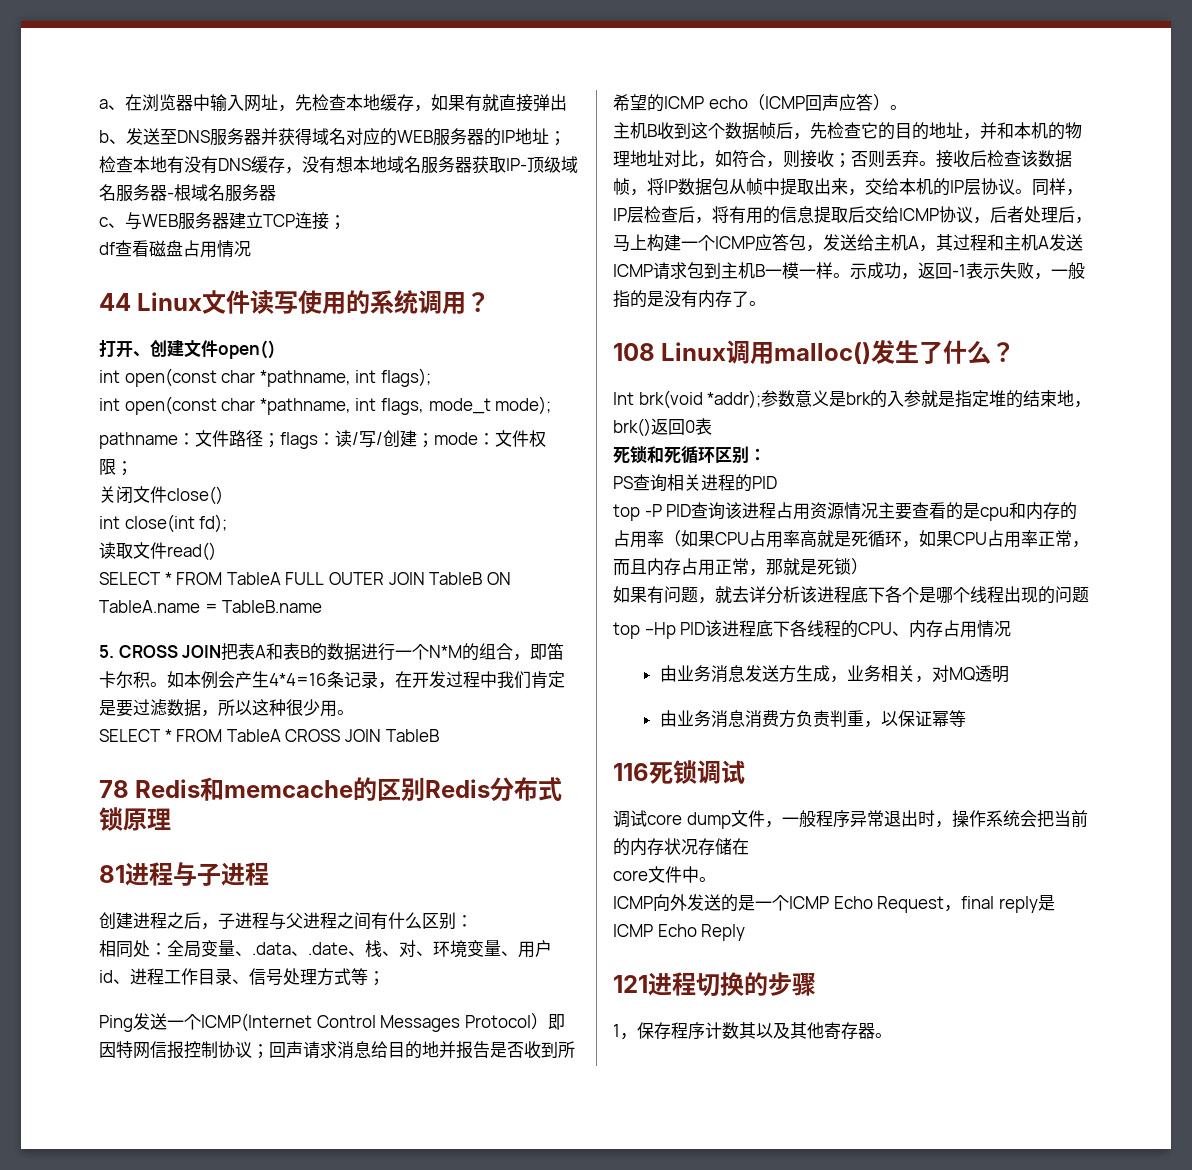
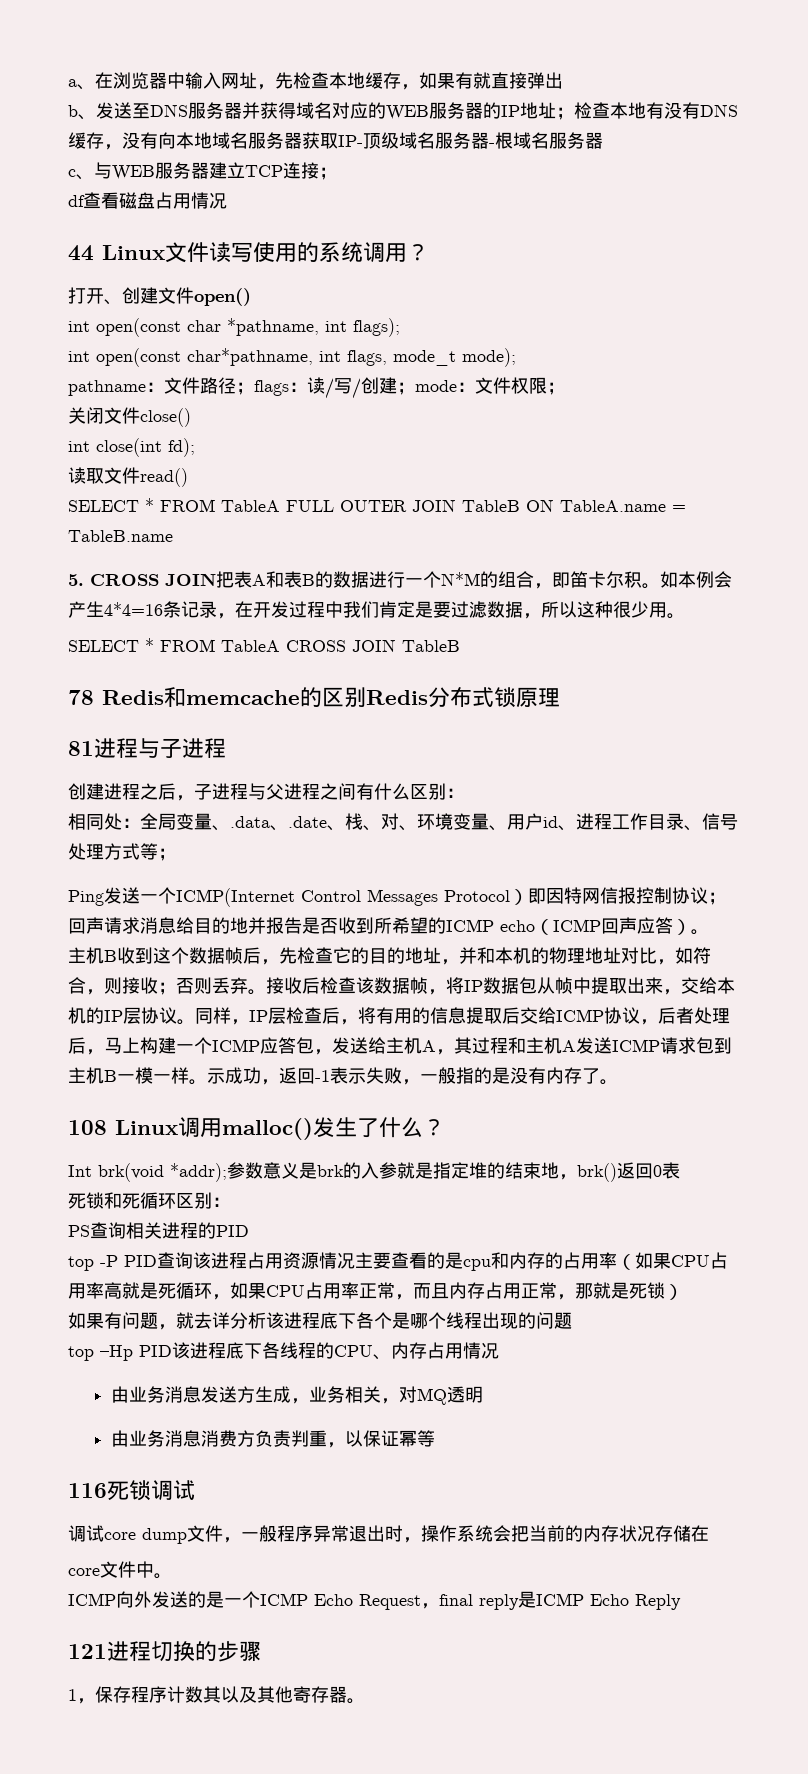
[336,156,353,173] 想 -> [158,132,176,149] 向
[221,398,351,415] char *pathname, -> [187,348,313,366] char*pathname,

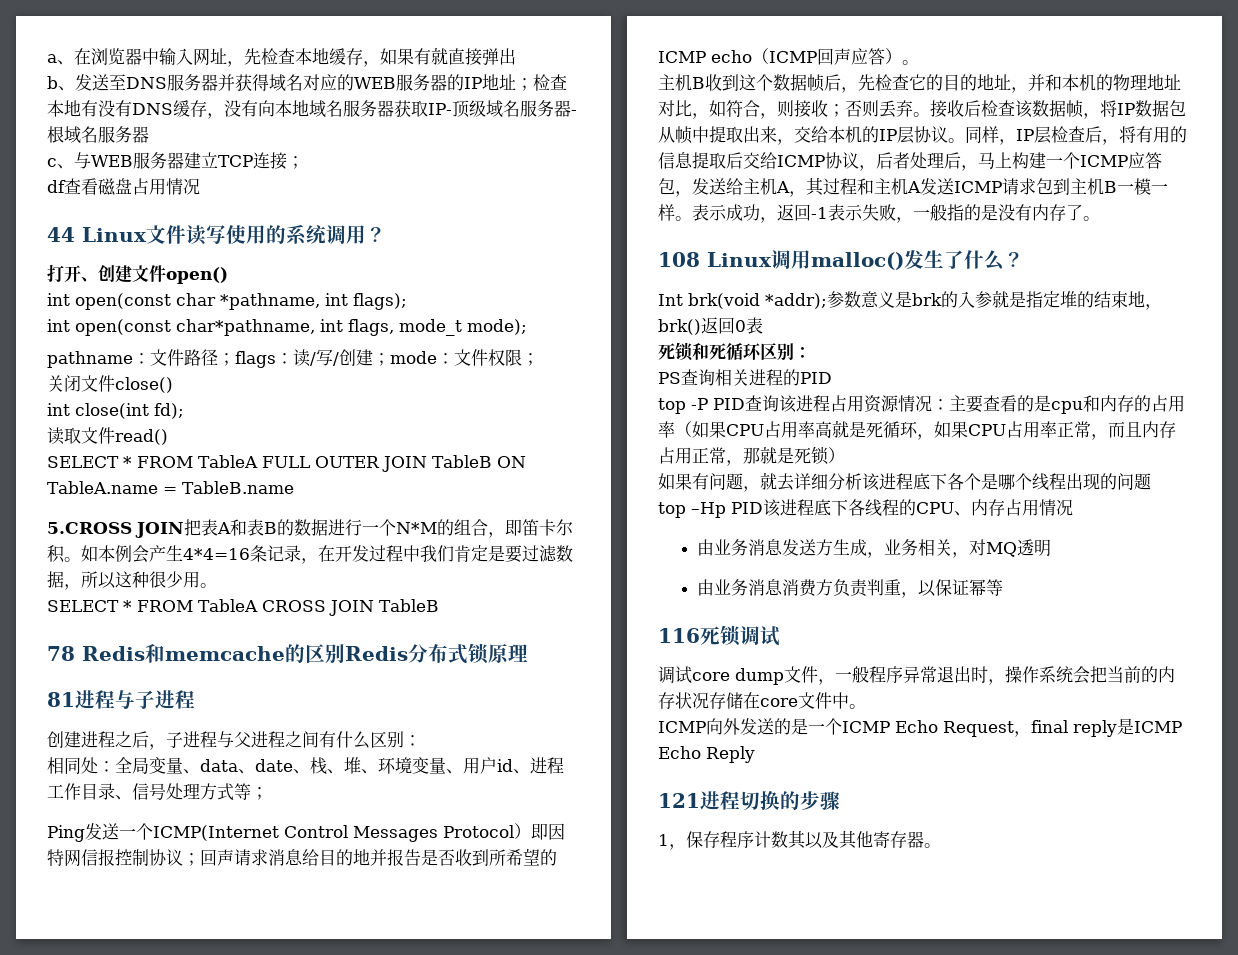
[68,574,159,586] 5. CROSS -> [47,522,132,534] 5.CROSS
[230,813,399,831] .data、.date、栈、对 -> [200,757,361,774] data、date、栈、堆
(207, 1082) none -> [692,204,709,221] 表
(355, 1260) none -> [932,399,949,410] ：
(230, 1320) none -> [811,473,828,490] 细
(709, 1533) // -> (760, 700) none

